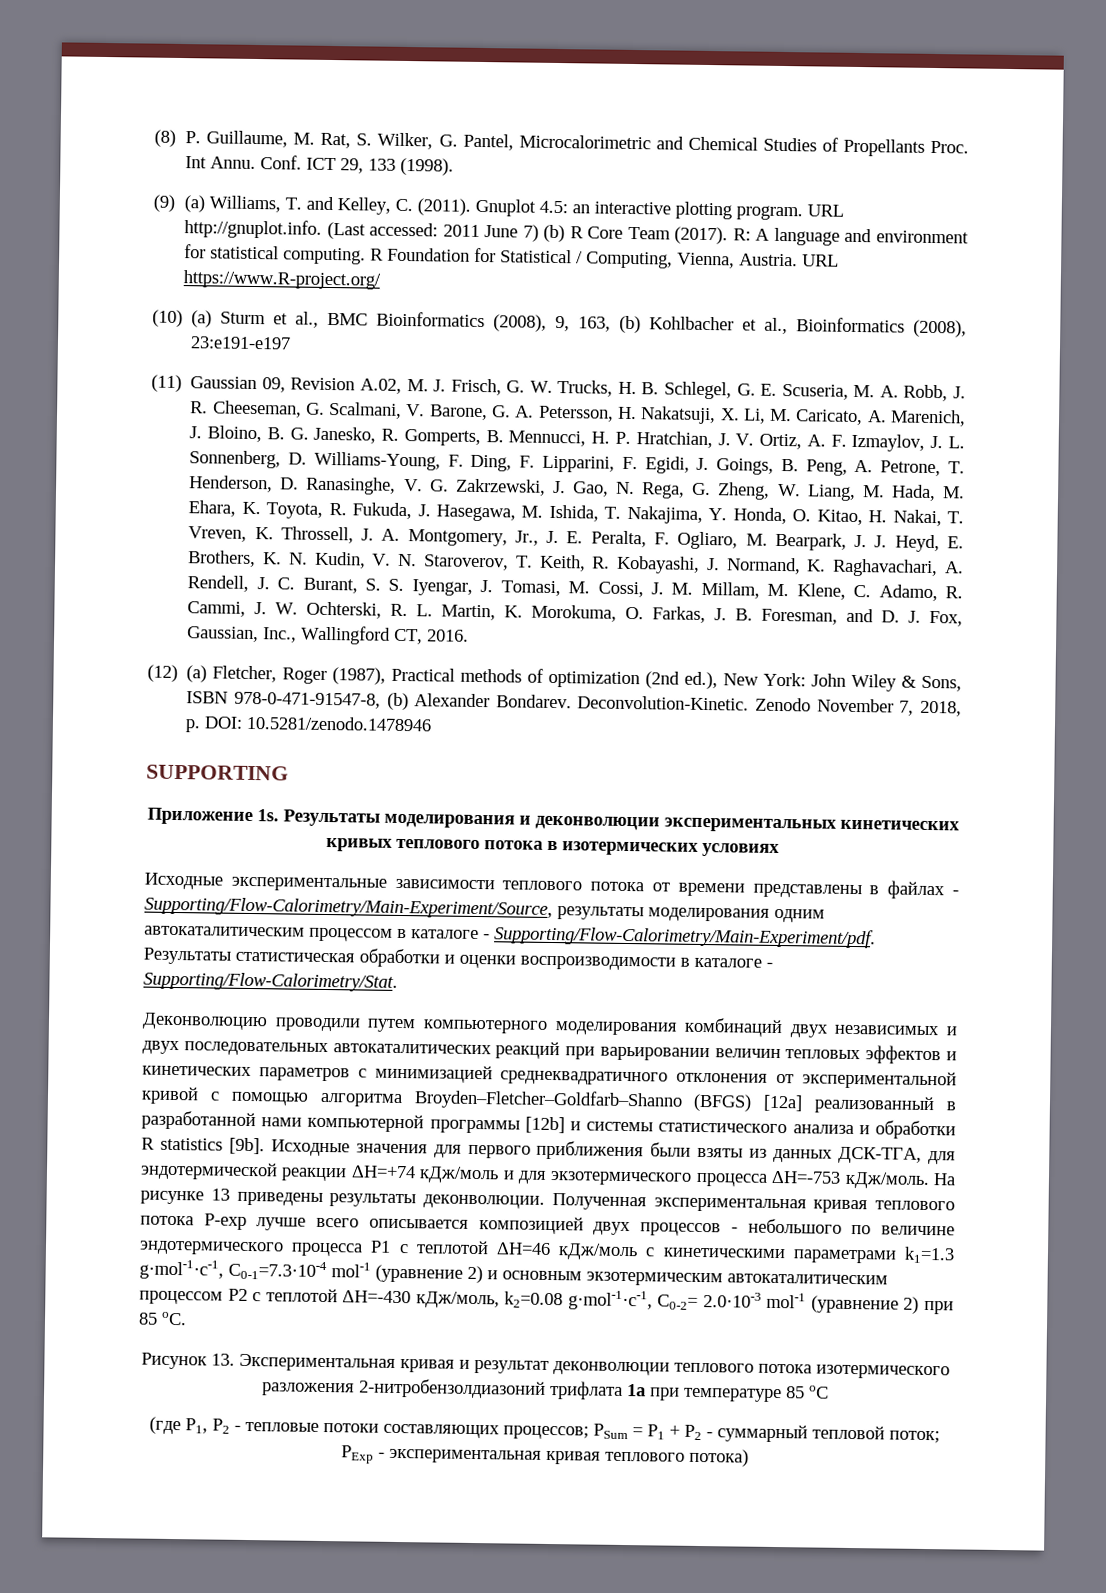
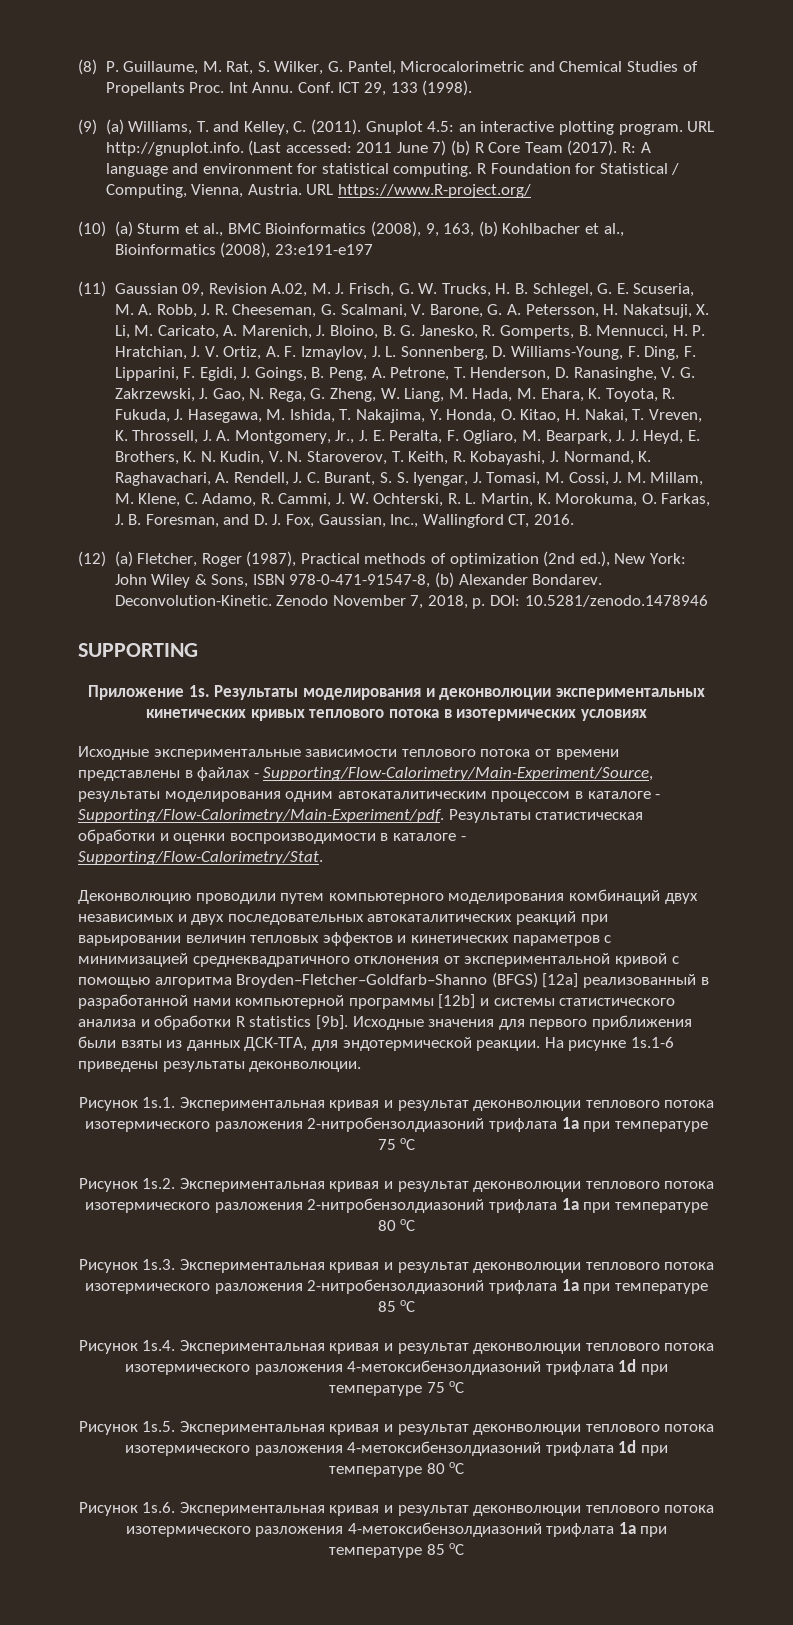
[281,1165,930,1190] реакции ΔH=+74 кДж/моль и для экзотермического процесса ΔH=-753 кДж/моль. -> [476,1040,541,1051] реакции.
[210,1188,230,1201] 13 -> [630,1037,674,1048] 1s.1-6
[551,1193,955,1214] [140,1213,956,1237] [139,1240,955,1264] [139,1259,888,1287] [139,1288,954,1315] [138,1311,187,1326] [141,1352,235,1370] Полученная экспериментальная кривая теплового потока P-exp лучше всего описывается композицией двух процессов - небольшого по величине эндотермического процесса P1 с теплотой ΔH=46 кДж/моль c кинетическими параметрами k1=1.3 g·mol-1·с-1, C0-1=7.3·10-4 mol-1 (уравнение 2) и основным экзотермическим автокаталитическим процессом P2 с теплотой ΔH=-430 кДж/моль, k2=0.08 g·mol-1·с-1, C0-2= 2.0·10-3 mol-1 (уравнение 2) при 85 оС. // Рисунок 13. -> [78,1097,715,1111] [85,1117,708,1132] [377,1138,416,1150] [78,1178,715,1192] [85,1198,708,1213] [377,1219,416,1231] [78,1259,176,1273] // Рисунок 1s.1. Экспериментальная кривая и результат деконволюции теплового потока изотермического разложения 2-нитробензолдиазоний трифлата 1a при температуре 75 оС // Рисунок 1s.2. Экспериментальная кривая и результат деконволюции теплового потока изотермического разложения 2-нитробензолдиазоний трифлата 1a при температуре 80 оС // Рисунок 1s.3.
[149,1416,940,1444] [340,1445,749,1467] (где P1, P2 - тепловые потоки составляющих процессов; PSum = P1 + P2 - суммарный тепловой поток; PExp - экспериментальная кривая теплового потока) -> [78,1340,715,1354] [125,1359,668,1375] [328,1381,465,1396] [78,1421,715,1435] [125,1440,668,1456] [328,1462,465,1477] [78,1502,715,1516] [125,1522,668,1537] [328,1543,465,1558] Рисунок 1s.4. Экспериментальная кривая и результат деконволюции теплового потока изотермического разложения 4-метоксибензолдиазоний трифлата 1d при температуре 75 оС // Рисунок 1s.5. Экспериментальная кривая и результат деконволюции теплового потока изотермического разложения 4-метоксибензолдиазоний трифлата 1d при температуре 80 оС // Рисунок 1s.6. Экспериментальная кривая и результат деконволюции теплового потока изотермического разложения 4-метоксибензолдиазоний трифлата 1a при температуре 85 оС

